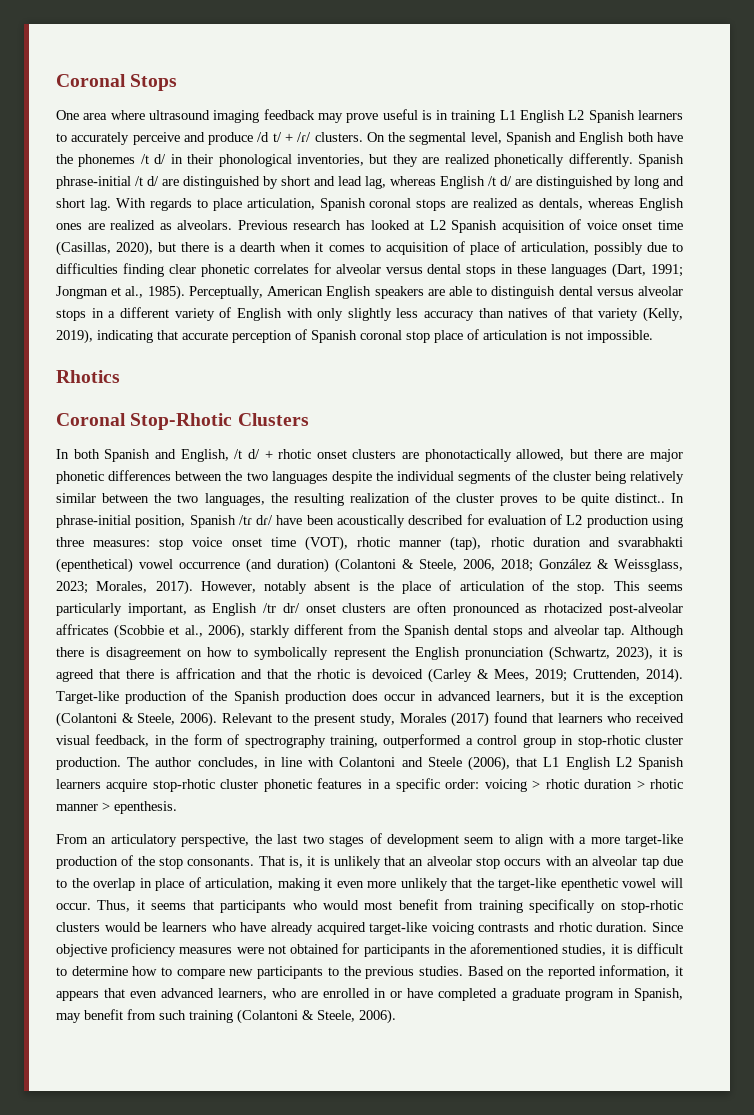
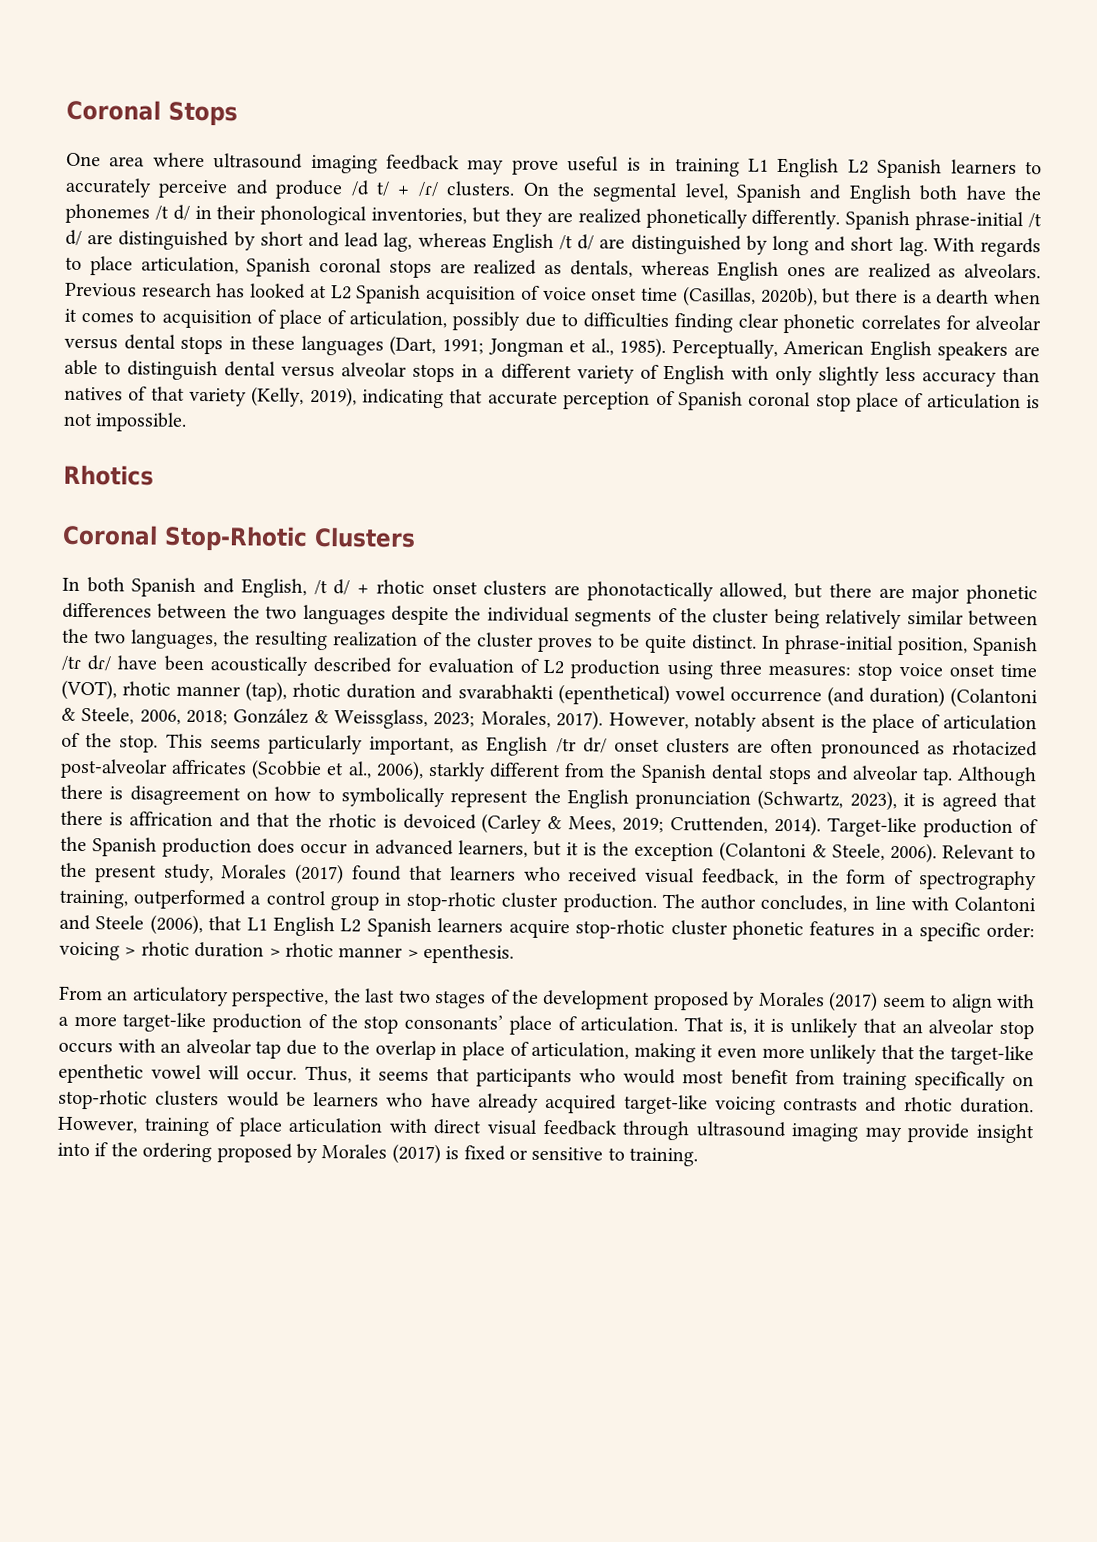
[116,241,154,256] 2020), -> [759,286,818,308] 2020b),
[614,493,665,503] distinct.. -> [692,634,757,650] distinct.
[386,834,459,847] development -> [512,989,879,1012] the development proposed by Morales (2017)
[187,857,255,866] consonants. -> [404,1014,679,1036] consonants’ place of articulation.
[652,922,683,932] [56,943,683,957] [56,965,683,979] [56,988,683,1001] [56,1009,396,1024] Since objective proficiency measures were not obtained for participants in the aforementioned studies, it is difficult to determine how to compare new participants to the previous studies. Based on the reported information, it appears that even advanced learners, who are enrolled in or have completed a graduate program in Spanish, may benefit from such training (Colantoni & Steele, 2006). -> [57,1116,1034,1144] [57,1142,699,1167] However, training of place articulation with direct visual feedback through ultrasound imaging may provide insight into if the ordering proposed by Morales (2017) is fixed or sensitive to training.

